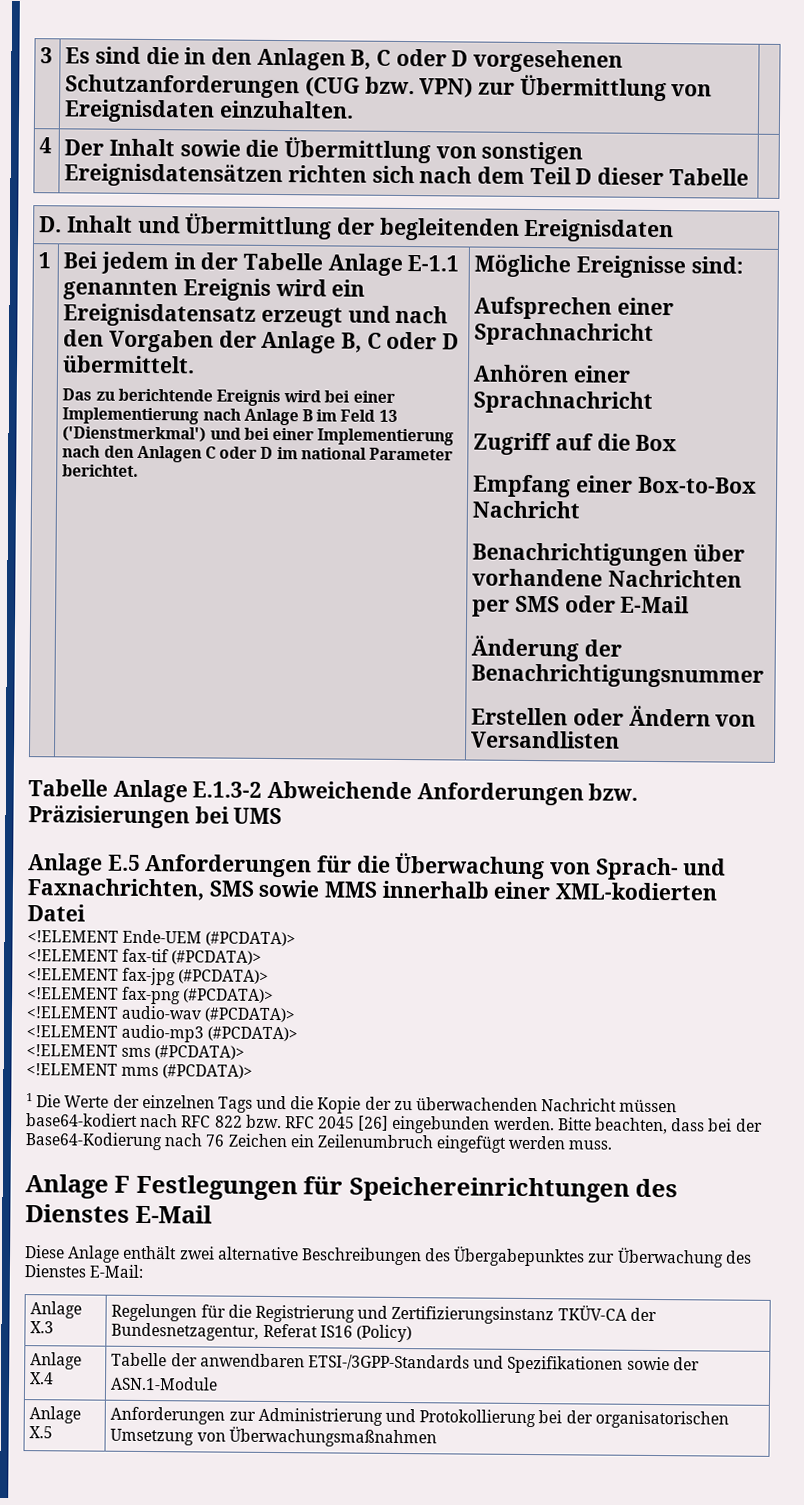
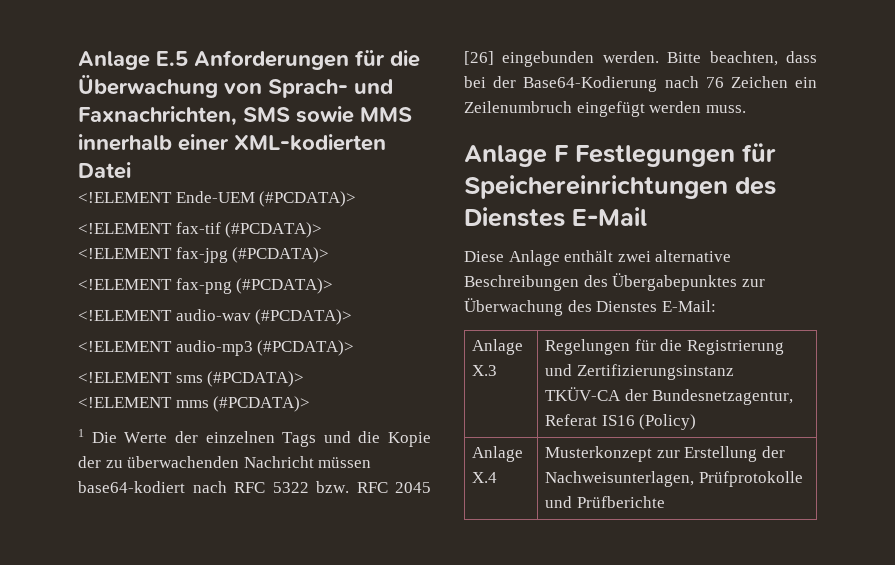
[40,47,54,64] [65,46,624,73] [65,74,713,102] [64,99,355,123] [39,137,53,154] [64,137,584,165] [64,163,749,188] [39,213,675,243] [38,252,52,269] [63,251,460,276] [63,278,366,301] [63,303,449,328] [63,329,460,354] [62,355,196,374] [62,388,395,407] [62,407,398,426] [62,426,455,446] [62,445,453,463] [62,464,140,477] [474,254,743,279] [474,296,675,320] [474,322,655,346] [473,364,632,383] [473,390,654,414] [473,432,678,456] [473,474,757,498] [472,500,581,519] [472,542,746,567] [472,568,743,588] [472,595,691,617] [471,635,623,662] [471,663,765,688] [471,705,757,727] [471,730,621,749] [28,779,639,806] [28,805,283,829] 3 | Es sind die in den Anlagen B, C oder D vorgesehenen Schutzanforderungen (CUG bzw. VPN) zur Übermittlung von Ereignisdaten einzuhalten. | // 4 | Der Inhalt sowie die Übermittlung von sonstigen Ereignisdatensätzen richten sich nach dem Teil D dieser Tabelle | // D. Inhalt und Übermittlung der begleitenden Ereignisdaten // 1 | Bei jedem in der Tabelle Anlage E-1.1 genannten Ereignis wird ein Ereignisdatensatz erzeugt und nach den Vorgaben der Anlage B, C oder D übermittelt. // Das zu berichtende Ereignis wird bei einer Implementierung nach Anlage B im Feld 13 ('Dienstmerkmal') und bei einer Implementierung nach den Anlagen C oder D im national Parameter berichtet. | Mögliche Ereignisse sind: // Aufsprechen einer Sprachnachricht // Anhören einer Sprachnachricht // Zugriff auf die Box // Empfang einer Box-to-Box Nachricht // Benachrichtigungen über vorhandene Nachrichten per SMS oder E-Mail // Änderung der Benachrichtigungsnummer // Erstellen oder Ändern von Versandlisten // Tabelle Anlage E.1.3-2 Abweichende Anforderungen bzw. Präzisierungen bei UMS // -> (78, 60) none
[214,1115,243,1128] 822 -> [272,482,309,493] 5322
[111,1352,700,1374] [110,1376,219,1391] [29,1406,82,1424] [29,1426,54,1439] [110,1406,729,1429] [110,1426,437,1448] Tabelle der anwendbaren ETSI-/3GPP-Standards und Spezifikationen sowie der // ASN.1-Module // Anlage X.5 | Anforderungen zur Administrierung und Protokollierung bei der organisatorischen Umsetzung von Überwachungsmaßnahmen -> [545,446,786,462] [545,471,803,487] [545,496,665,508] Musterkonzept zur Erstellung der Nachweisunterlagen, Prüfprotokolle und Prüfberichte

